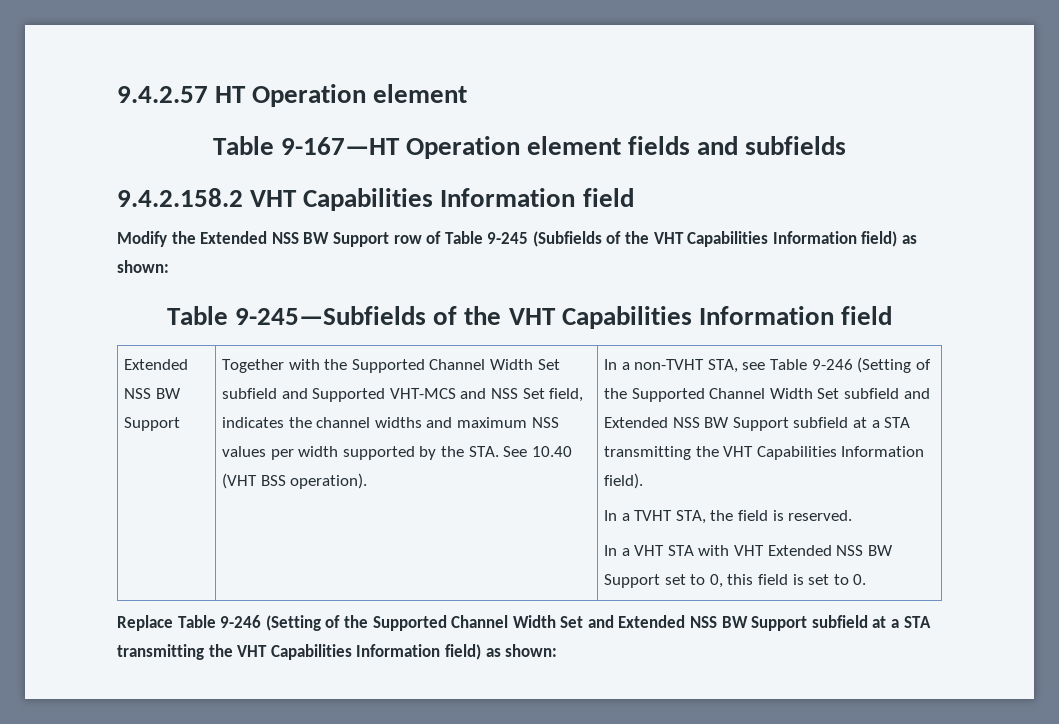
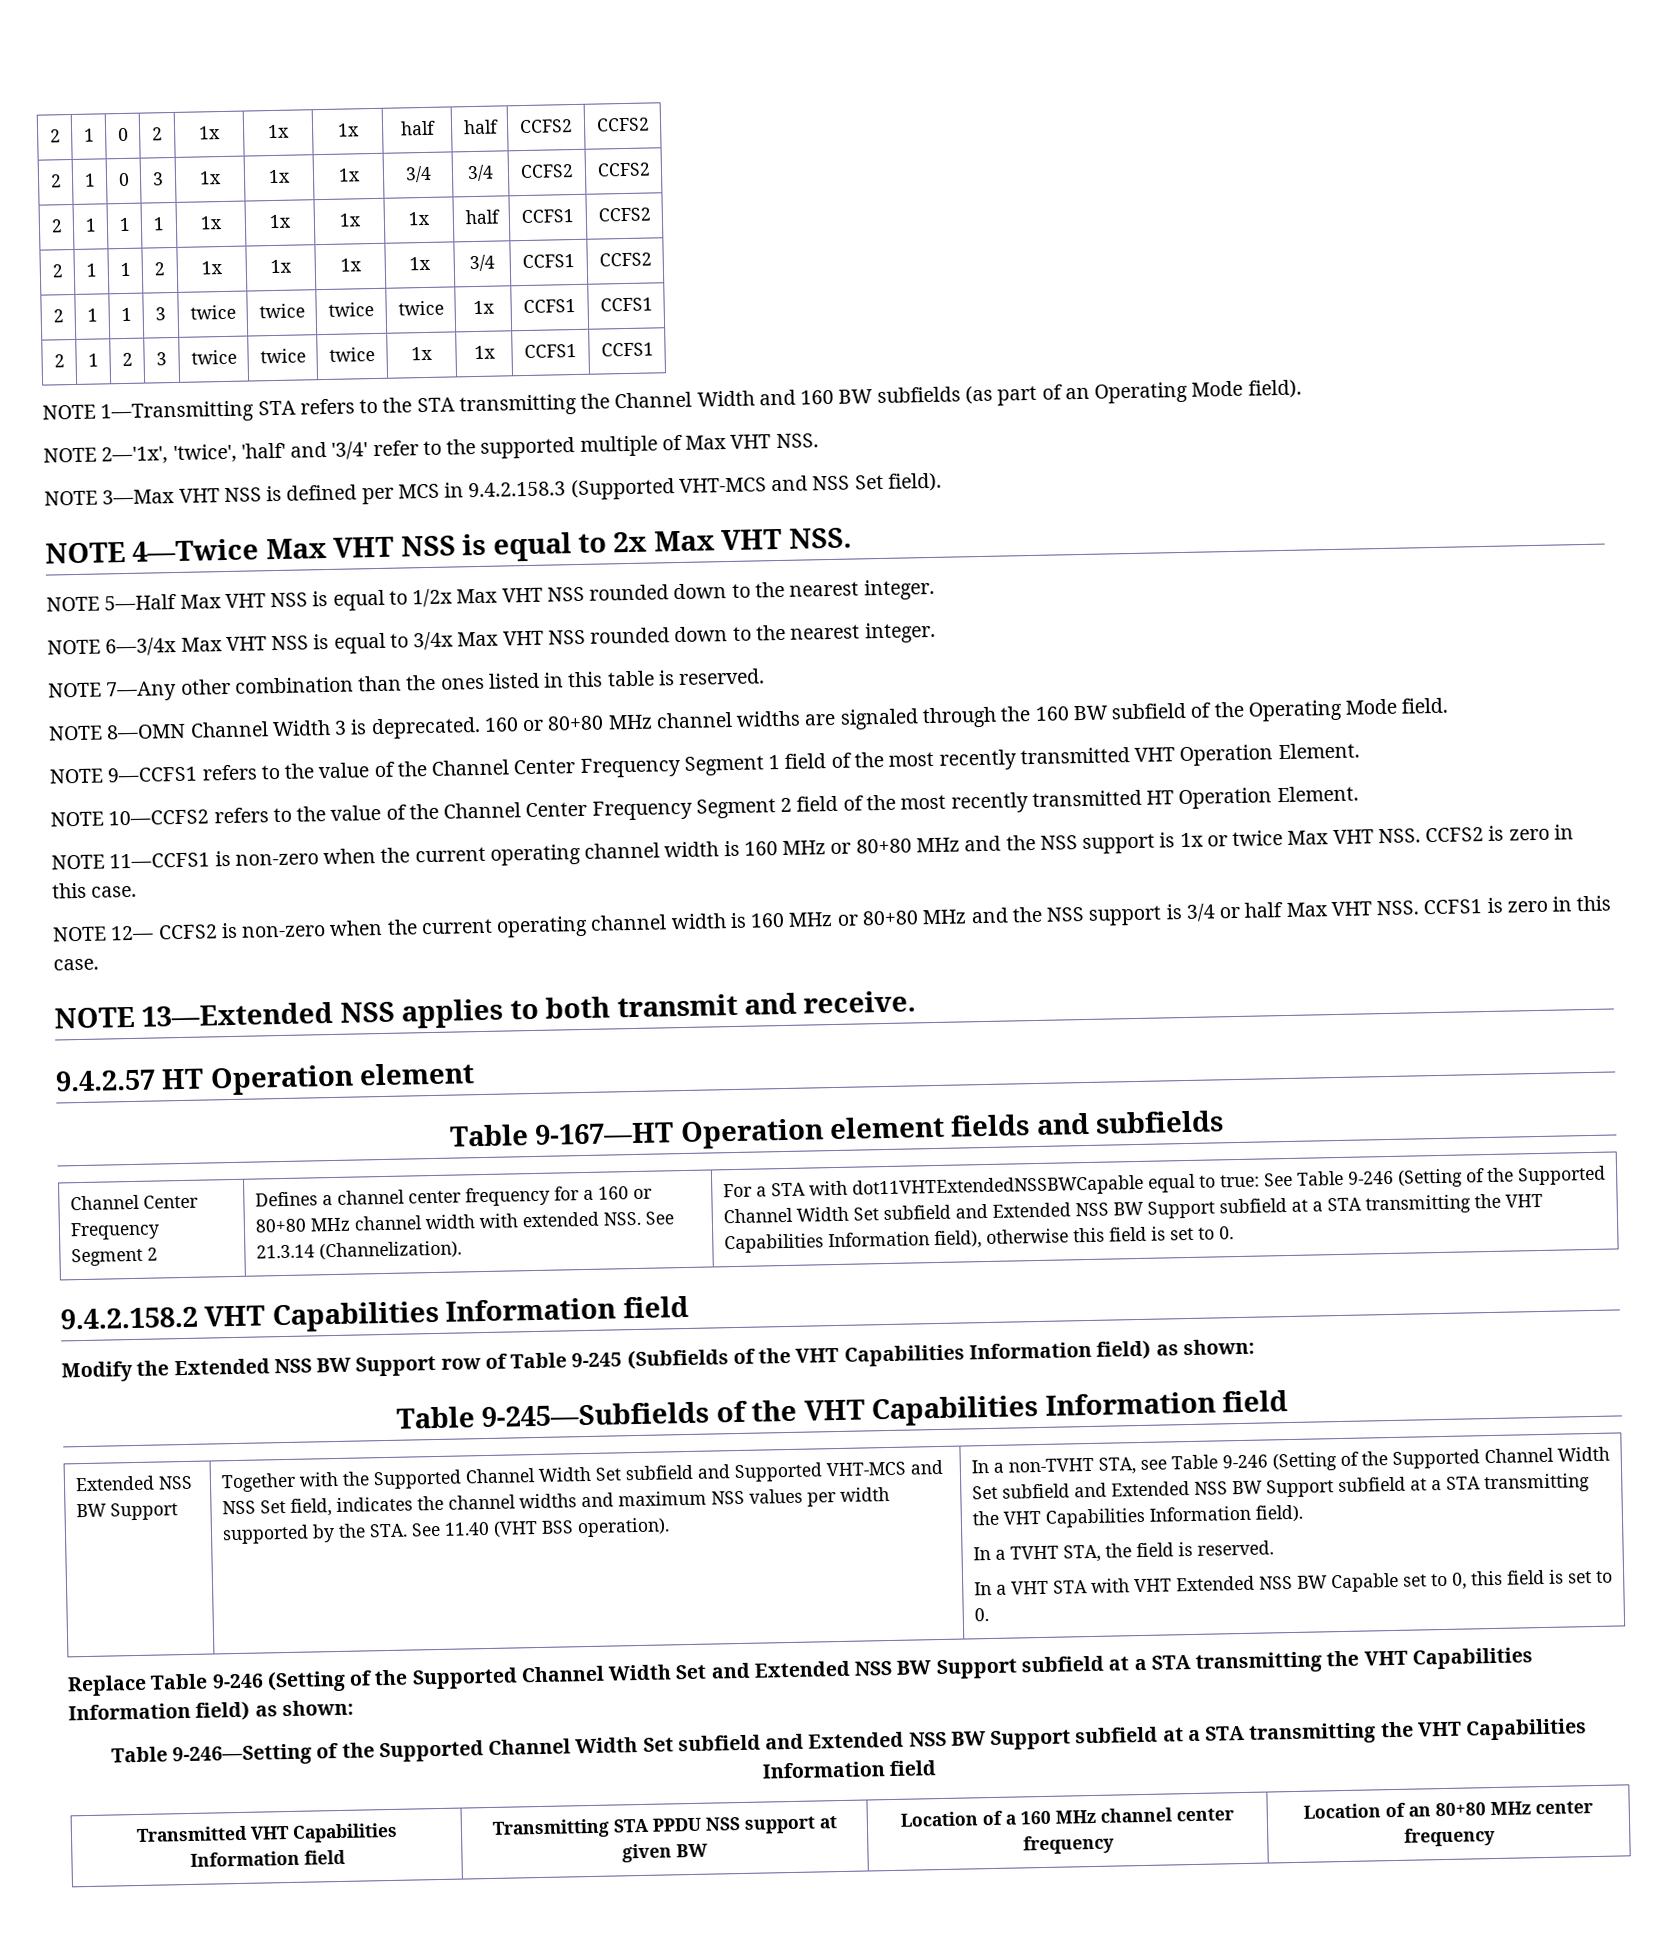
(117, 94) none -> [49,129,61,143] [83,128,95,142] [117,127,129,142] [152,127,163,141] [199,126,221,140] [267,124,290,139] [336,123,360,137] [400,120,436,136] [462,119,499,135] [519,119,573,134] [595,117,650,132] [49,174,62,188] [83,173,96,187] [117,172,130,187] [152,172,164,186] [199,171,222,185] [268,169,291,184] [337,168,361,182] [404,165,432,183] [467,164,494,182] [520,164,574,179] [596,162,651,177] [50,219,63,233] [84,218,97,232] [118,217,131,232] [153,217,165,231] [200,216,223,230] [269,214,292,229] [338,213,362,227] [408,211,431,226] [464,209,500,225] [521,209,574,224] [597,207,651,222] [51,264,63,278] [85,263,97,277] [119,262,131,277] [154,262,165,276] [201,261,223,275] [270,259,292,274] [339,258,362,272] [409,256,431,271] [469,254,495,272] [522,254,575,269] [598,252,652,267] [52,309,64,323] [86,308,98,322] [120,307,132,322] [155,307,166,321] [189,304,236,320] [258,303,305,319] [328,302,374,317] [397,300,444,316] [472,300,495,315] [523,298,576,314] [599,297,653,312] [53,354,65,368] [87,353,99,367] [121,352,133,367] [156,352,167,366] [190,349,237,365] [259,348,306,364] [329,347,375,362] [411,346,433,361] [473,345,496,360] [524,343,577,359] [600,342,654,357] [42,379,1302,424] [43,433,819,465] [44,472,942,506] [45,527,852,564] [46,578,935,612] [47,621,936,657] [48,668,766,702] [48,697,1449,741] [49,742,1360,784] [50,785,1359,827] [51,824,1574,870] [52,882,138,899] [52,895,1612,942] [53,958,99,971] [54,990,917,1029] 2 | 1 | 0 | 2 | 1x | 1x | 1x | half | half | CCFS2 | CCFS2 // 2 | 1 | 0 | 3 | 1x | 1x | 1x | 3/4 | 3/4 | CCFS2 | CCFS2 // 2 | 1 | 1 | 1 | 1x | 1x | 1x | 1x | half | CCFS1 | CCFS2 // 2 | 1 | 1 | 2 | 1x | 1x | 1x | 1x | 3/4 | CCFS1 | CCFS2 // 2 | 1 | 1 | 3 | twice | twice | twice | twice | 1x | CCFS1 | CCFS1 // 2 | 1 | 2 | 3 | twice | twice | twice | 1x | 1x | CCFS1 | CCFS1 // NOTE 1—Transmitting STA refers to the STA transmitting the Channel Width and 160 BW subfields (as part of an Operating Mode field). // NOTE 2—'1x', 'twice', 'half' and '3/4' refer to the supported multiple of Max VHT NSS. // NOTE 3—Max VHT NSS is defined per MCS in 9.4.2.158.3 (Supported VHT-MCS and NSS Set field). // NOTE 4—Twice Max VHT NSS is equal to 2x Max VHT NSS. // NOTE 5—Half Max VHT NSS is equal to 1/2x Max VHT NSS rounded down to the nearest integer. // NOTE 6—3/4x Max VHT NSS is equal to 3/4x Max VHT NSS rounded down to the nearest integer. // NOTE 7—Any other combination than the ones listed in this table is reserved. // NOTE 8—OMN Channel Width 3 is deprecated. 160 or 80+80 MHz channel widths are signaled through the 160 BW subfield of the Operating Mode field. // NOTE 9—CCFS1 refers to the value of the Channel Center Frequency Segment 1 field of the most recently transmitted VHT Operation Element. // NOTE 10—CCFS2 refers to the value of the Channel Center Frequency Segment 2 field of the most recently transmitted HT Operation Element. // NOTE 11—CCFS1 is non-zero when the current operating channel width is 160 MHz or 80+80 MHz and the NSS support is 1x or twice Max VHT NSS. CCFS2 is zero in this case. // NOTE 12— CCFS2 is non-zero when the current operating channel width is 160 MHz or 80+80 MHz and the NSS support is 3/4 or half Max VHT NSS. CCFS1 is zero in this case. // NOTE 13—Extended NSS applies to both transmit and receive. //
(847, 145) none -> [69,1194,198,1211] [69,1221,160,1241] [70,1247,158,1267] [254,1186,652,1207] [254,1211,674,1233] [255,1240,462,1261] [722,1165,1606,1199] [722,1193,1543,1224] [723,1226,1234,1254] // Channel Center Frequency Segment 2 | Defines a channel center frequency for a 160 or 80+80 MHz channel width with extended NSS. See 21.3.14 (Channelization). | For a STA with dot11VHTExtendedNSSBWCapable equal to true: See Table 9-246 (Setting of the Supported Channel Width Set subfield and Extended NSS BW Support subfield at a STA transmitting the VHT Capabilities Information field), otherwise this field is set to 0.
[531,446,572,457] 10.40 -> [443,1521,490,1536] 11.40
[603,574,660,588] Support -> [1330,1572,1399,1593] Capable
(558, 650) none -> [110,1718,1588,1767] [761,1760,937,1779] [135,1822,398,1843] [189,1849,346,1867] [491,1816,837,1839] [622,1843,708,1863] [900,1807,1234,1827] [1022,1834,1115,1855] [1303,1801,1593,1819] [1403,1827,1496,1847] // Table 9-246—Setting of the Supported Channel Width Set subfield and Extended NSS BW Support subfield at a STA transmitting the VHT Capabilities Information field // Transmitted VHT Capabilities Information field | Transmitting STA PPDU NSS support at given BW | Location of a 160 MHz channel center frequency | Location of an 80+80 MHz center frequency

